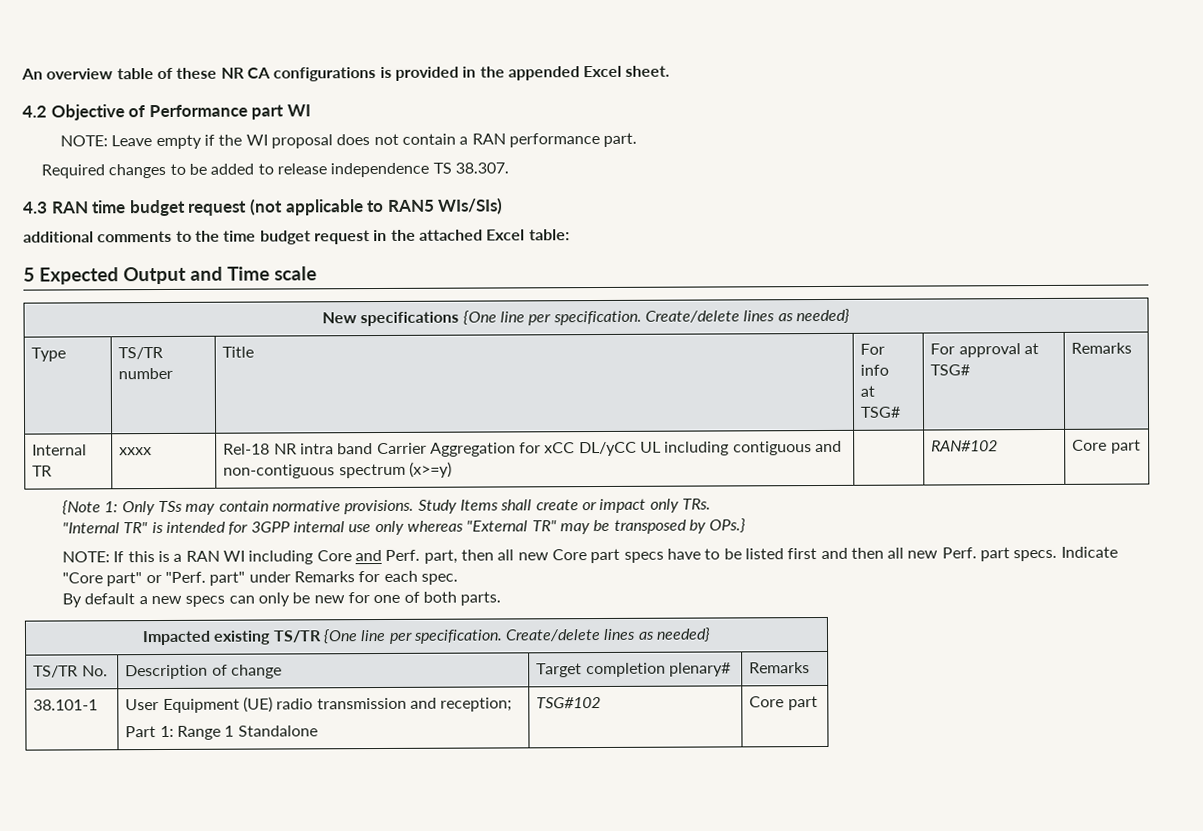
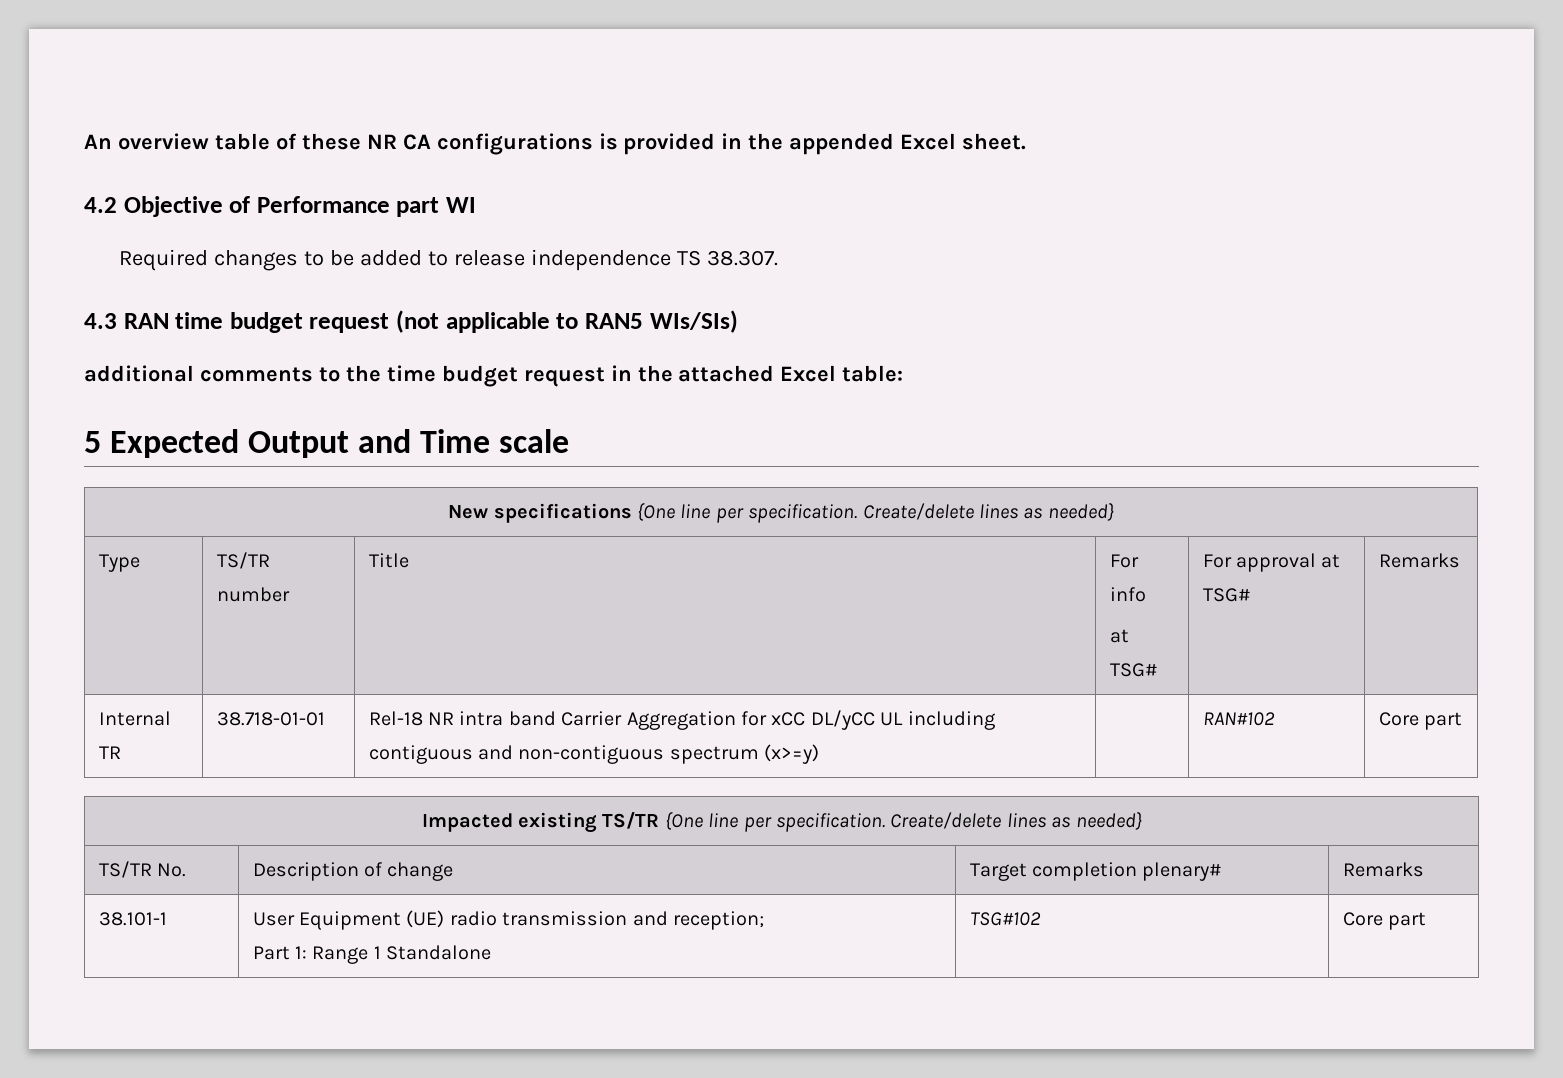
[60,132,638,150] // NOTE: Leave empty if the WI proposal does not contain a RAN performance part. -> (477, 205) none
[119,447,153,456] xxxx -> [216,712,325,726] 38.718-01-01
[62,498,711,516] [62,518,747,536] [62,546,1118,565] [62,570,459,587] [62,591,502,608] // {Note 1: Only TSs may contain normative provisions. Study Items shall create or impact only TRs. // "Internal TR" is intended for 3GPP internal use only whereas "External TR" may be transposed by OPs.} // NOTE: If this is a RAN WI including Core and Perf. part, then all new Core part specs have to be listed first and then all new Perf. part specs. Indicate "Core part" or "Perf. part" under Remarks for each spec. // By default a new specs can only be new for one of both parts. -> (1462, 721) none

